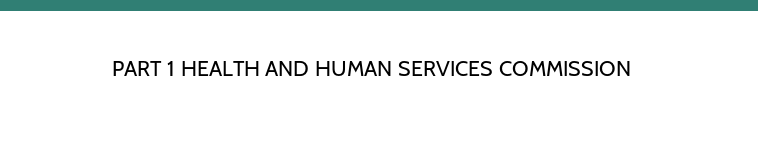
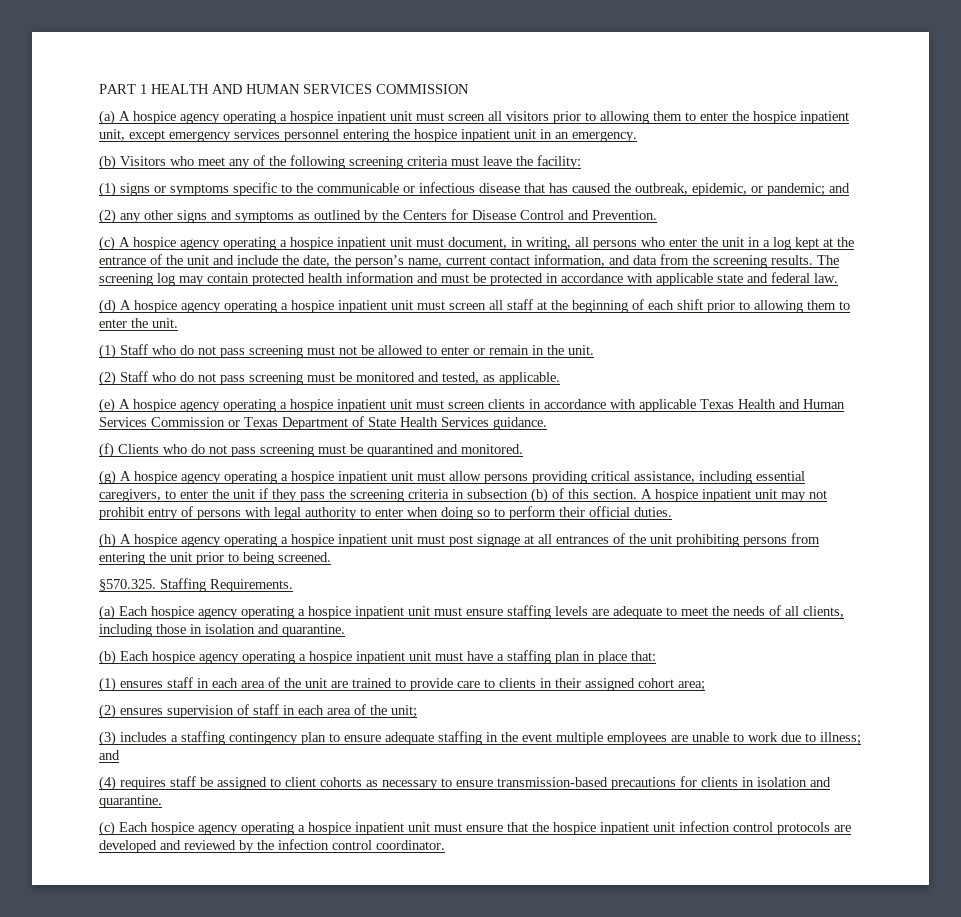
(631, 68) none -> [99,110,849,125] [99,129,637,142] [99,155,581,170] [99,182,850,197] [99,209,657,224] [99,236,854,251] [99,254,839,268] [99,272,838,286] [99,299,850,314] [99,318,178,328] [99,344,594,359] [99,371,560,386] [99,398,845,413] [99,416,547,430] [99,443,523,458] [99,470,805,485] [99,488,827,503] [99,506,672,520] [99,533,820,548] [99,552,331,565] [99,578,293,592] [99,605,844,620] [99,624,345,637] [99,650,656,665] [99,677,705,692] [99,704,417,719] [99,731,861,746] [99,750,120,760] [99,776,831,791] [99,795,162,808] [99,821,851,836] [99,839,445,853] // (a) A hospice agency operating a hospice inpatient unit must screen all visitors prior to allowing them to enter the hospice inpatient unit, except emergency services personnel entering the hospice inpatient unit in an emergency. // (b) Visitors who meet any of the following screening criteria must leave the facility: // (1) signs or symptoms specific to the communicable or infectious disease that has caused the outbreak, epidemic, or pandemic; and // (2) any other signs and symptoms as outlined by the Centers for Disease Control and Prevention. // (c) A hospice agency operating a hospice inpatient unit must document, in writing, all persons who enter the unit in a log kept at the entrance of the unit and include the date, the person’s name, current contact information, and data from the screening results. The screening log may contain protected health information and must be protected in accordance with applicable state and federal law. // (d) A hospice agency operating a hospice inpatient unit must screen all staff at the beginning of each shift prior to allowing them to enter the unit. // (1) Staff who do not pass screening must not be allowed to enter or remain in the unit. // (2) Staff who do not pass screening must be monitored and tested, as applicable. // (e) A hospice agency operating a hospice inpatient unit must screen clients in accordance with applicable Texas Health and Human Services Commission or Texas Department of State Health Services guidance. // (f) Clients who do not pass screening must be quarantined and monitored. // (g) A hospice agency operating a hospice inpatient unit must allow persons providing critical assistance, including essential caregivers, to enter the unit if they pass the screening criteria in subsection (b) of this section. A hospice inpatient unit may not prohibit entry of persons with legal authority to enter when doing so to perform their official duties. // (h) A hospice agency operating a hospice inpatient unit must post signage at all entrances of the unit prohibiting persons from entering the unit prior to being screened. // §570.325. Staffing Requirements. // (a) Each hospice agency operating a hospice inpatient unit must ensure staffing levels are adequate to meet the needs of all clients, including those in isolation and quarantine. // (b) Each hospice agency operating a hospice inpatient unit must have a staffing plan in place that: // (1) ensures staff in each area of the unit are trained to provide care to clients in their assigned cohort area; // (2) ensures supervision of staff in each area of the unit; // (3) includes a staffing contingency plan to ensure adequate staffing in the event multiple employees are unable to work due to illness; and // (4) requires staff be assigned to client cohorts as necessary to ensure transmission-based precautions for clients in isolation and quarantine. // (c) Each hospice agency operating a hospice inpatient unit must ensure that the hospice inpatient unit infection control protocols are developed and reviewed by the infection control coordinator.

